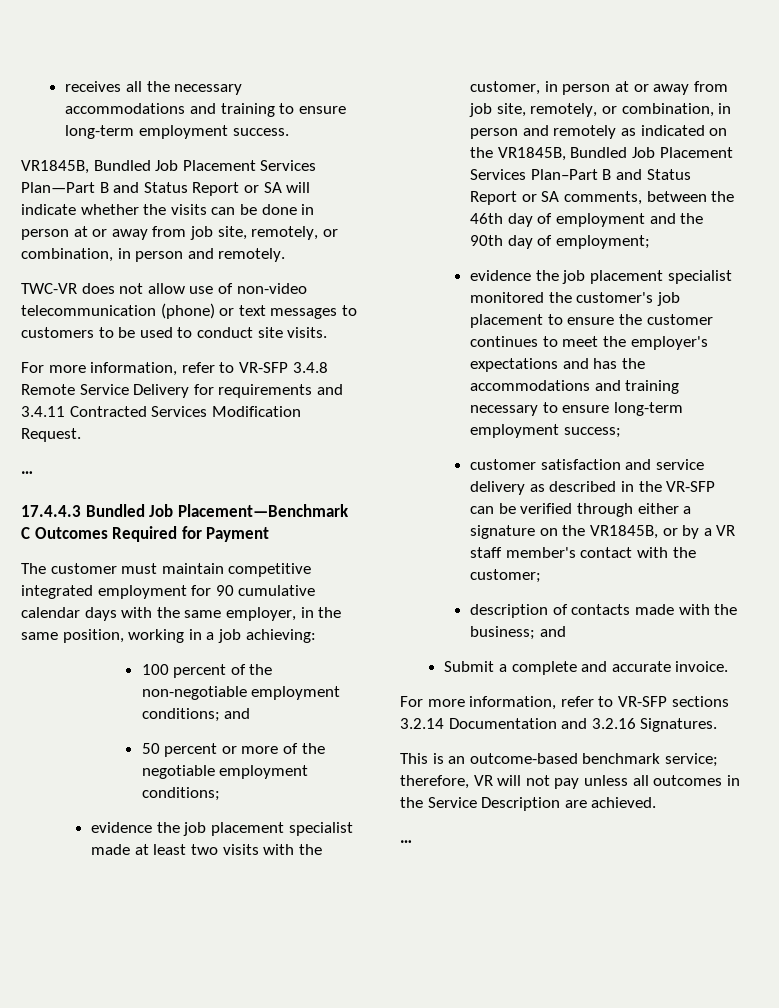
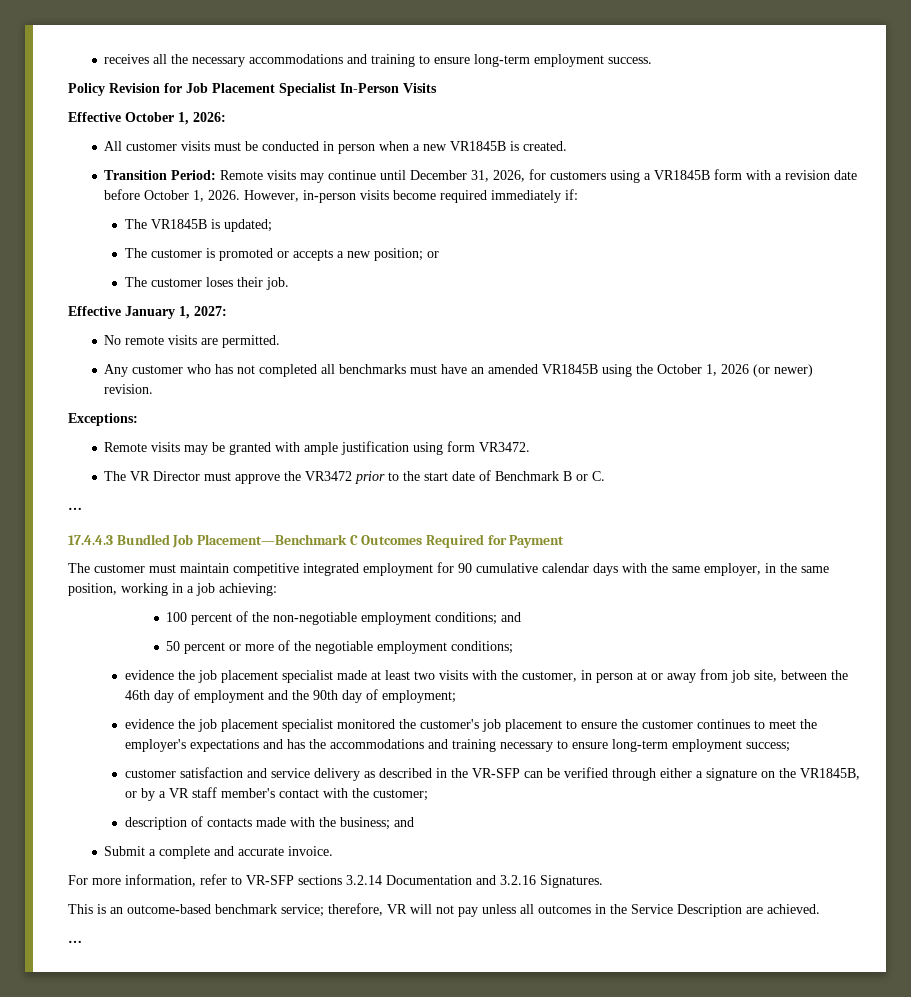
[21,160,317,174] [21,182,311,196] [21,204,315,215] [21,226,338,240] [21,248,286,262] [21,283,307,294] [21,303,357,319] [21,327,328,338] [21,362,328,376] [21,384,343,398] [21,406,301,417] [21,428,81,442] VR1845B, Bundled Job Placement Services Plan—Part B and Status Report or SA will indicate whether the visits can be done in person at or away from job site, remotely, or combination, in person and remotely. // TWC-VR does not allow use of non-video telecommunication (phone) or text messages to customers to be used to conduct site visits. // For more information, refer to VR-SFP 3.4.8 Remote Service Delivery for requirements and 3.4.11 Contracted Services Modification Request. -> [68,83,437,96] [68,112,226,125] [104,141,568,154] [104,169,858,183] [104,189,579,203] [124,219,272,232] [124,248,439,261] [124,277,289,290] [68,306,227,319] [104,335,281,348] [104,364,814,377] [104,384,154,394] [68,413,138,426] [104,441,531,455] [104,470,606,484] Policy Revision for Job Placement Specialist In-Person Visits // Effective October 1, 2026: // All customer visits must be conducted in person when a new VR1845B is created. // Transition Period: Remote visits may continue until December 31, 2026, for customers using a VR1845B form with a revision date before October 1, 2026. However, in-person visits become required immediately if: // The VR1845B is updated; // The customer is promoted or accepts a new position; or // The customer loses their job. // Effective January 1, 2027: // No remote visits are permitted. // Any customer who has not completed all benchmarks must have an amended VR1845B using the October 1, 2026 (or newer) revision. // Exceptions: // Remote visits may be granted with ample justification using form VR3472. // The VR Director must approve the VR3472 prior to the start date of Benchmark B or C.
[530,103,732,117] [470,125,728,139] [470,147,733,161] [470,169,691,180] [470,191,642,205] remotely, or combination, in person and remotely as indicated on the VR1845B, Bundled Job Placement Services Plan–Part B and Status Report or SA comments, -> (777, 676) none

